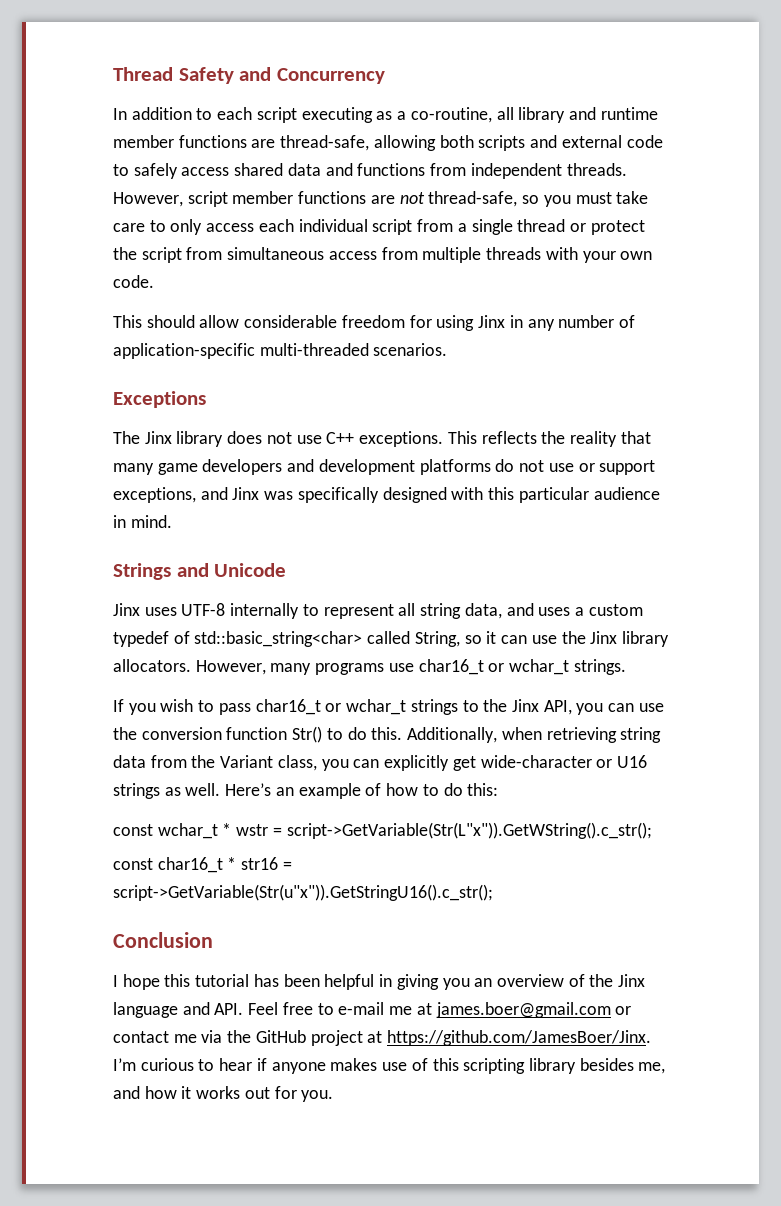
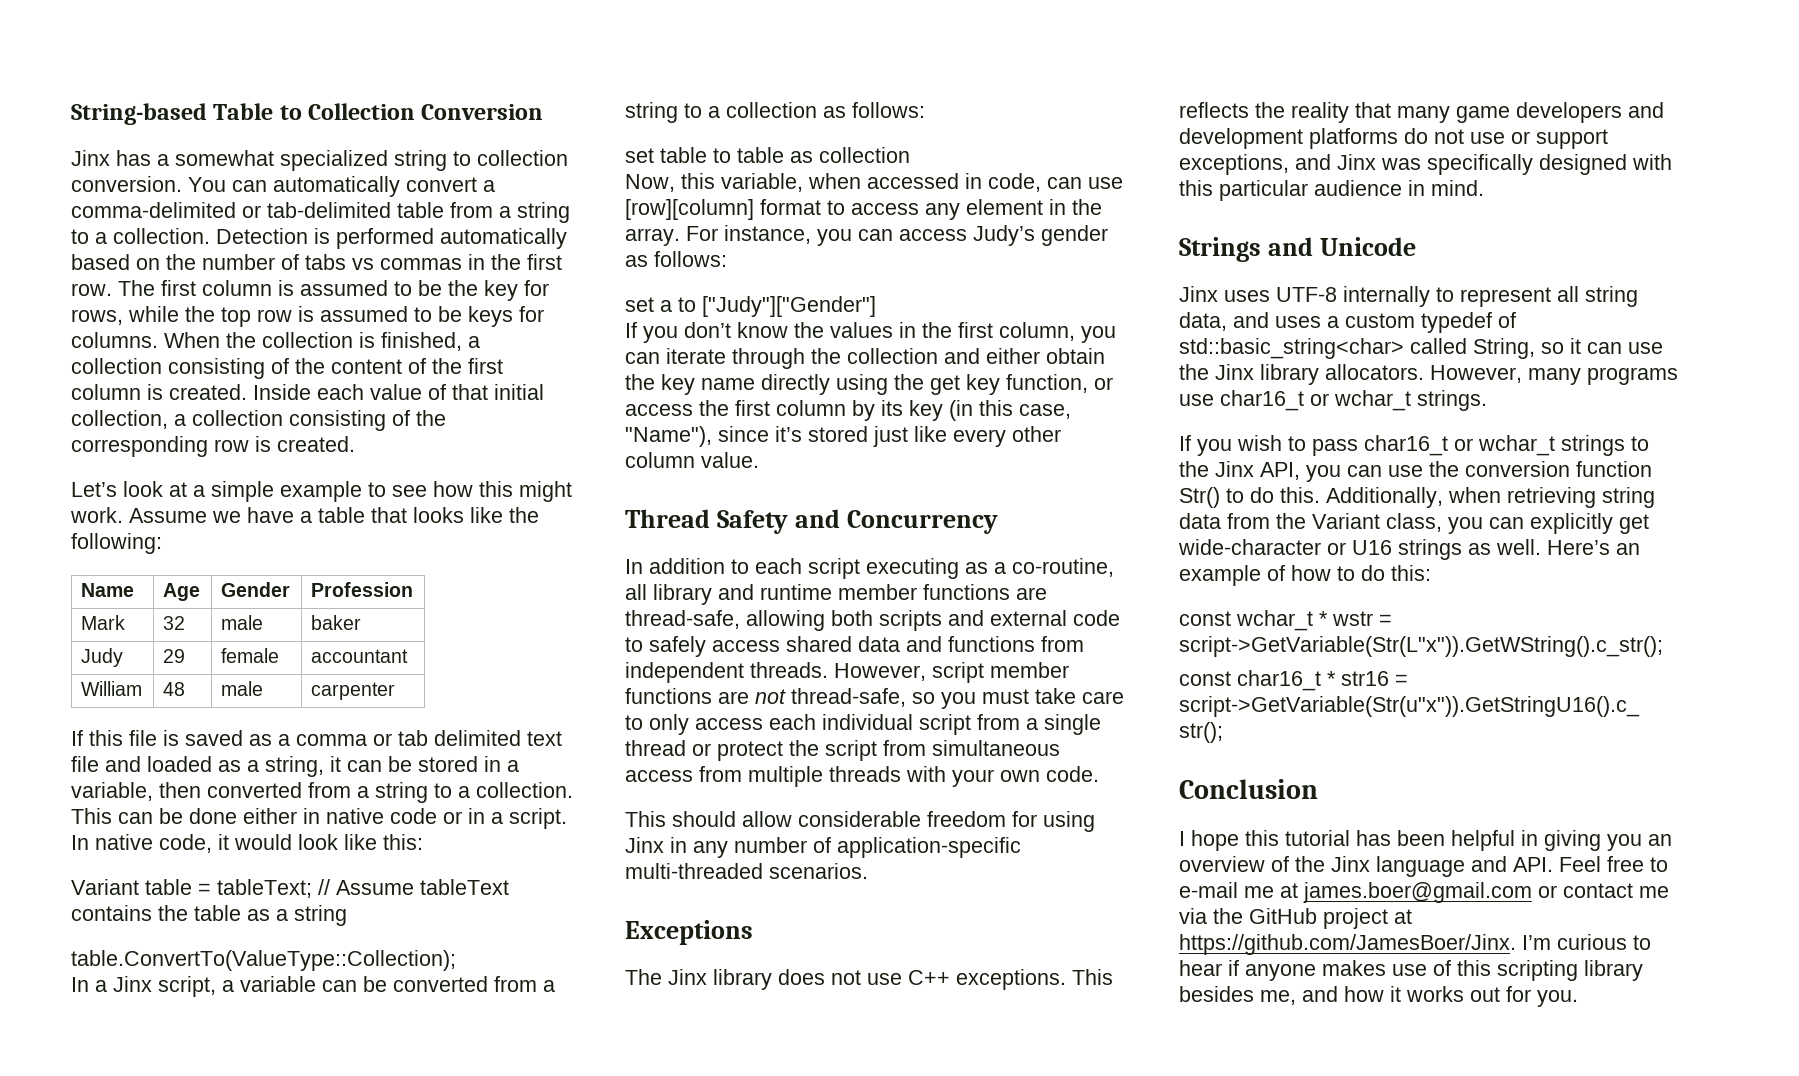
(113, 74) none -> [71,103,544,125] [71,150,568,171] [71,176,495,197] [71,202,570,223] [71,228,567,249] [71,254,562,270] [71,280,549,301] [71,306,544,327] [71,332,480,351] [71,358,503,379] [71,384,544,400] [71,410,446,431] [71,436,355,457] [71,481,572,502] [70,507,539,523] [71,533,162,554] [81,583,135,597] [163,583,201,601] [221,582,291,597] [311,582,414,597] [81,615,126,630] [163,616,186,630] [221,615,264,630] [311,615,362,630] [81,648,124,667] [163,649,186,663] [221,648,280,663] [311,649,409,663] [81,681,143,696] [163,682,186,696] [221,681,264,696] [311,682,396,700] [71,730,562,746] [71,756,519,777] [71,782,573,803] [71,808,567,829] [71,834,423,853] [71,879,509,898] [71,905,347,926] [71,950,456,971] [71,976,555,997] [625,102,925,123] [625,147,910,163] [625,173,1123,192] [625,199,1102,220] [625,225,1108,246] [625,251,727,267] [625,296,876,317] [625,322,1116,343] [625,348,1105,369] [625,374,1113,395] [625,400,1071,421] [625,426,1061,447] [625,452,759,468] String-based Table to Collection Conversion // Jinx has a somewhat specialized string to collection conversion. You can automatically convert a comma-delimited or tab-delimited table from a string to a collection. Detection is performed automatically based on the number of tabs vs commas in the first row. The first column is assumed to be the key for rows, while the top row is assumed to be keys for columns. When the collection is finished, a collection consisting of the content of the first column is created. Inside each value of that initial collection, a collection consisting of the corresponding row is created. // Let’s look at a simple example to see how this might work. Assume we have a table that looks like the following: // Name | Age | Gender | Profession // Mark | 32 | male | baker // Judy | 29 | female | accountant // William | 48 | male | carpenter // If this file is saved as a comma or tab delimited text file and loaded as a string, it can be stored in a variable, then converted from a string to a collection. This can be done either in native code or in a script. In native code, it would look like this: // Variant table = tableText; // Assume tableText contains the table as a string // table.ConvertTo(ValueType::Collection); // In a Jinx script, a variable can be converted from a string to a collection as follows: // set table to table as collection // Now, this variable, when accessed in code, can use [row][column] format to access any element in the array. For instance, you can access Judy’s gender as follows: // set a to ["Judy"]["Gender"] // If you don’t know the values in the first column, you can iterate through the collection and either obtain the key name directly using the get key function, or access the first column by its key (in this case, "Name"), since it’s stored just like every other column value. //

